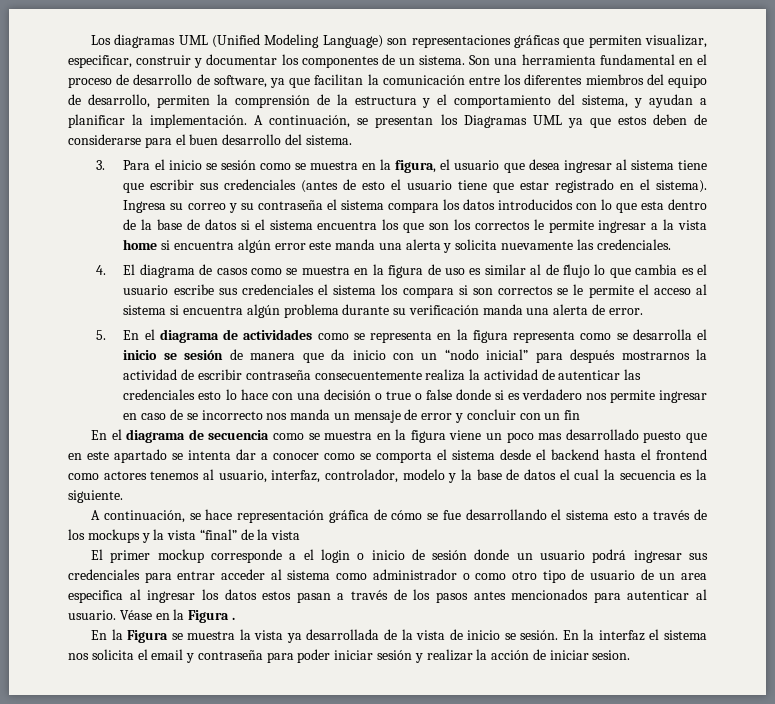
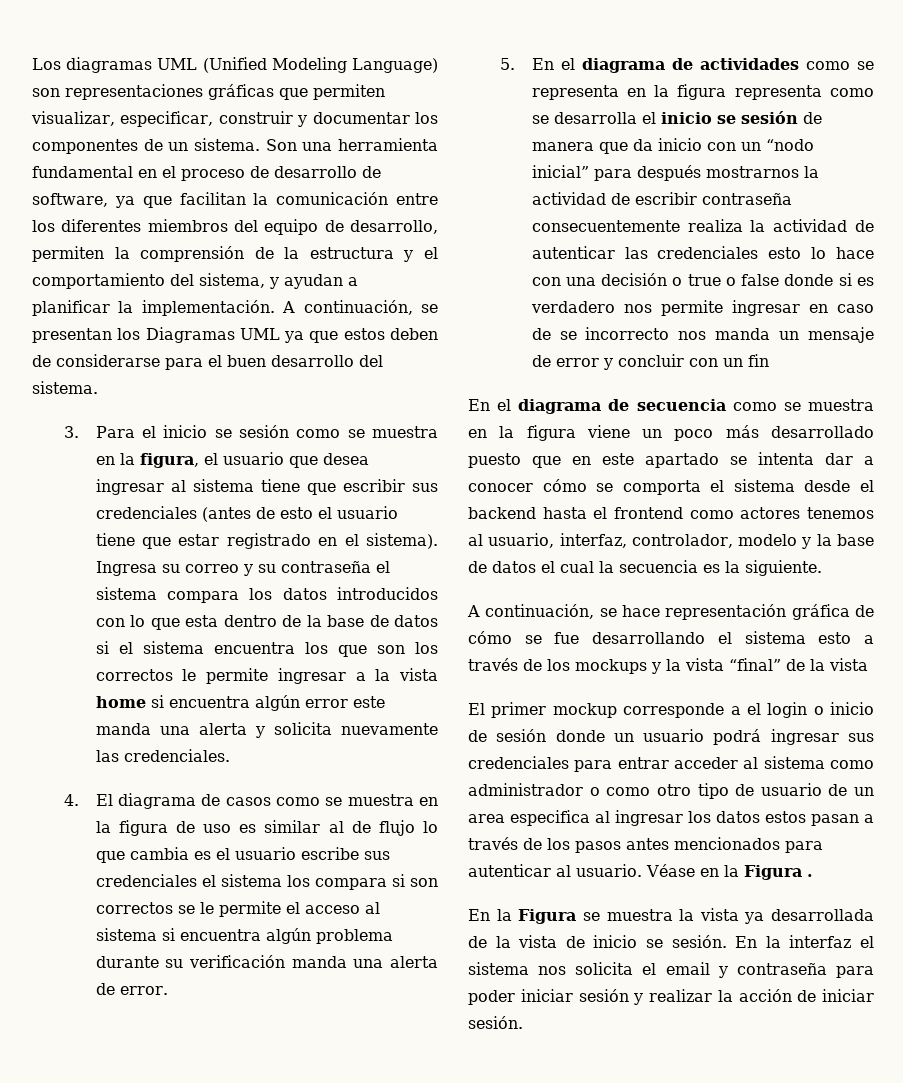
[538,433,563,440] mas -> [725,425,759,438] más
[324,453,355,460] como -> [542,479,587,492] cómo
[592,650,631,660] sesion. -> [468,1016,523,1029] sesión.

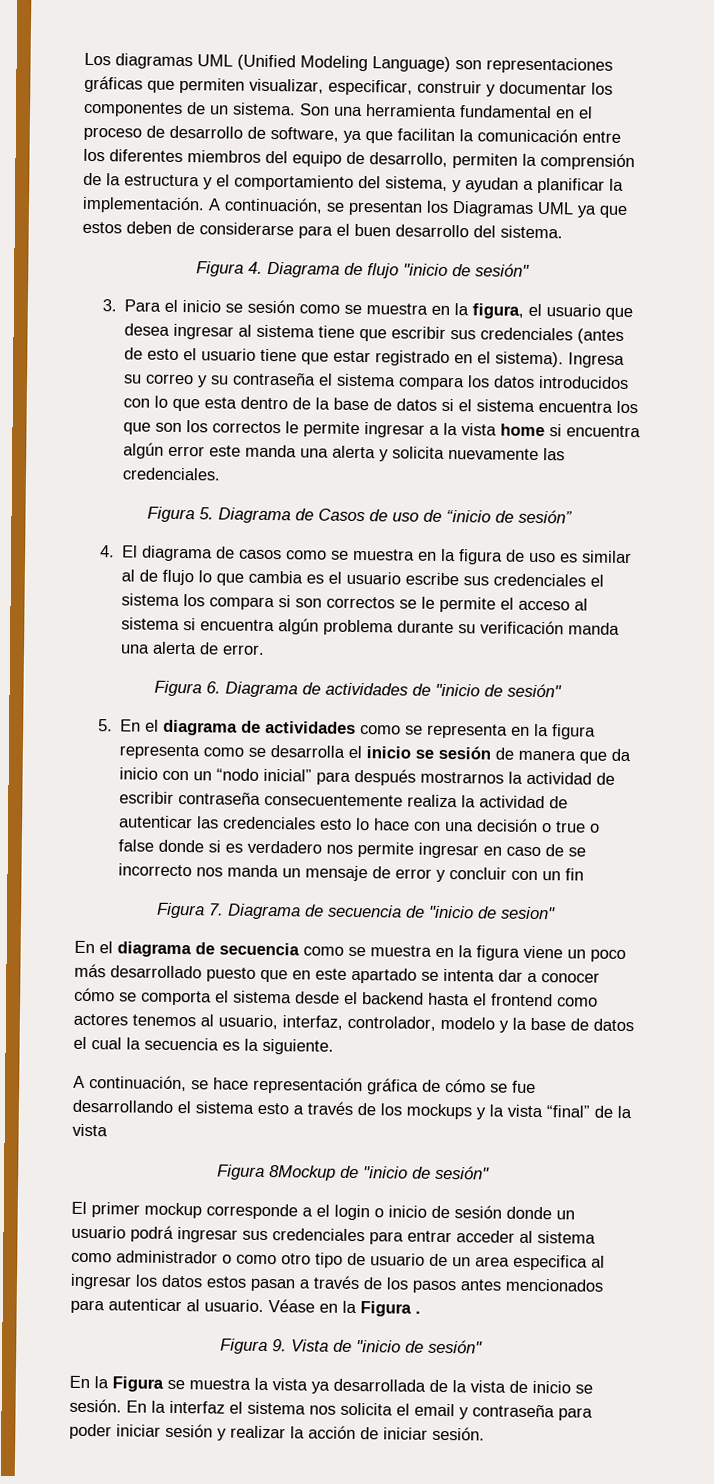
(98, 387) none -> [196,261,530,279] // Figura 4. Diagrama de flujo "inicio de sesión"
(230, 755) none -> [147,506,573,524] // Figura 5. Diagrama de Casos de uso de “inicio de sesión”
(168, 990) none -> [154,680,562,698] // Figura 6. Diagrama de actividades de "inicio de sesión"
(769, 360) none -> [156,902,556,920] // Figura 7. Diagrama de secuencia de "inicio de sesion"
(868, 664) none -> [216,1164,490,1181] // Figura 8Mockup de "inicio de sesión"
(813, 875) none -> [219,1338,483,1355] // Figura 9. Vista de "inicio de sesión"

